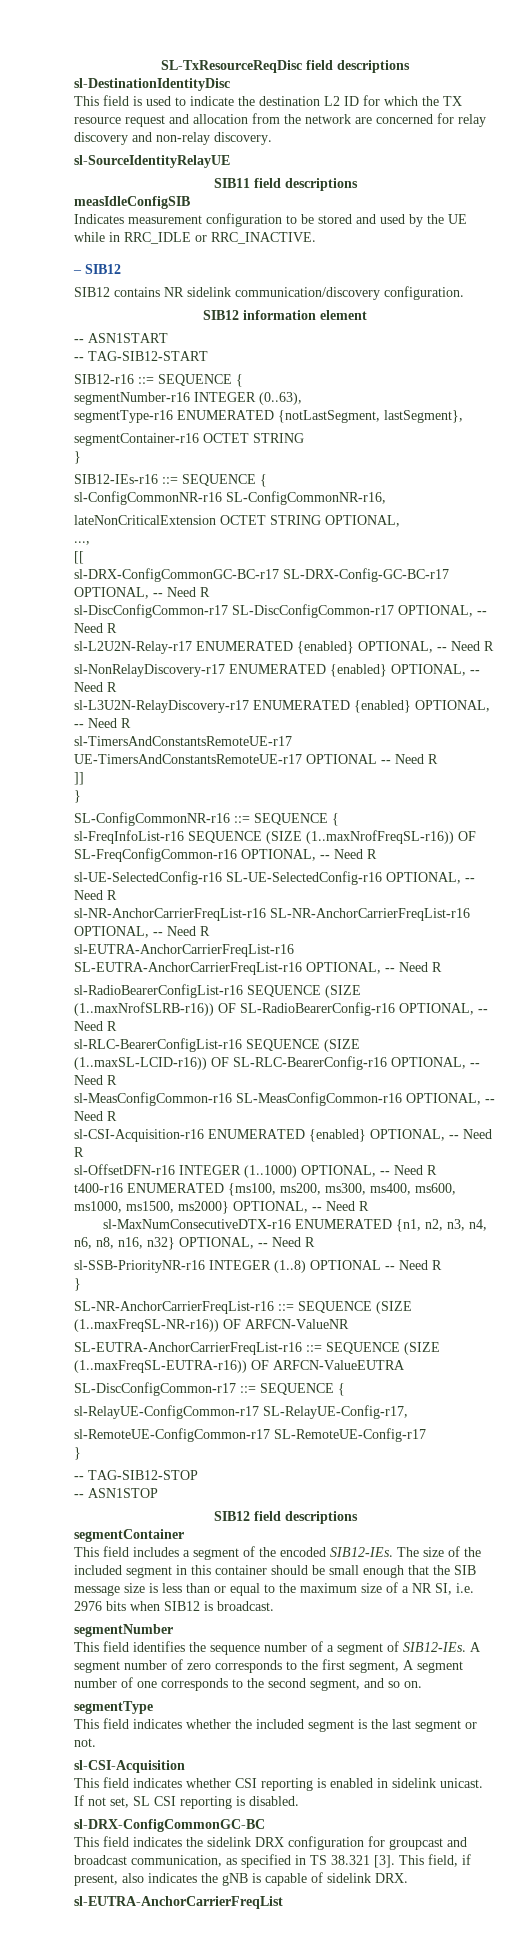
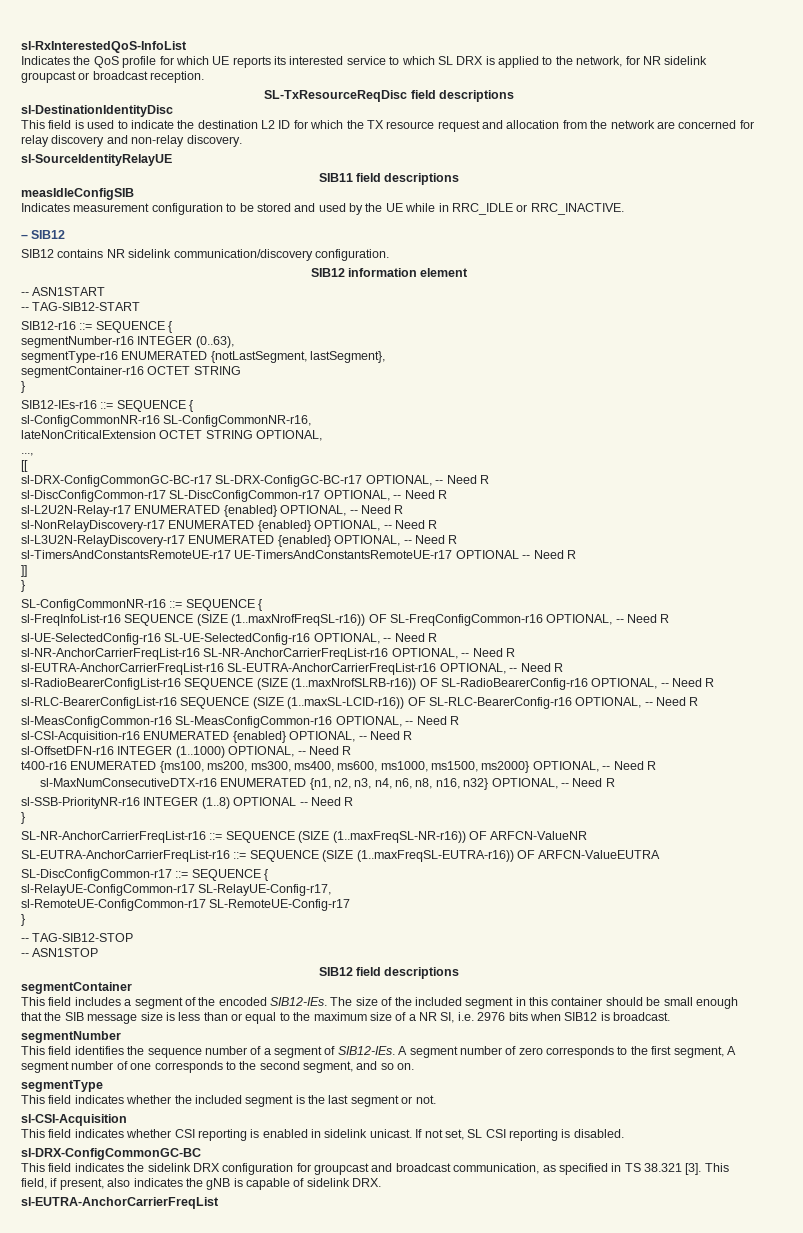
(161, 66) none -> [21,41,187,53] [21,56,708,68] [21,71,205,83] sl-RxInterestedQoS-InfoList // Indicates the QoS profile for which UE reports its interested service to which SL DRX is applied to the network, for NR sidelink groupcast or broadcast reception. //
[283,568,449,582] SL-DRX-Config-GC-BC-r17 -> [215,475,363,487] SL-DRX-ConfigGC-BC-r17

